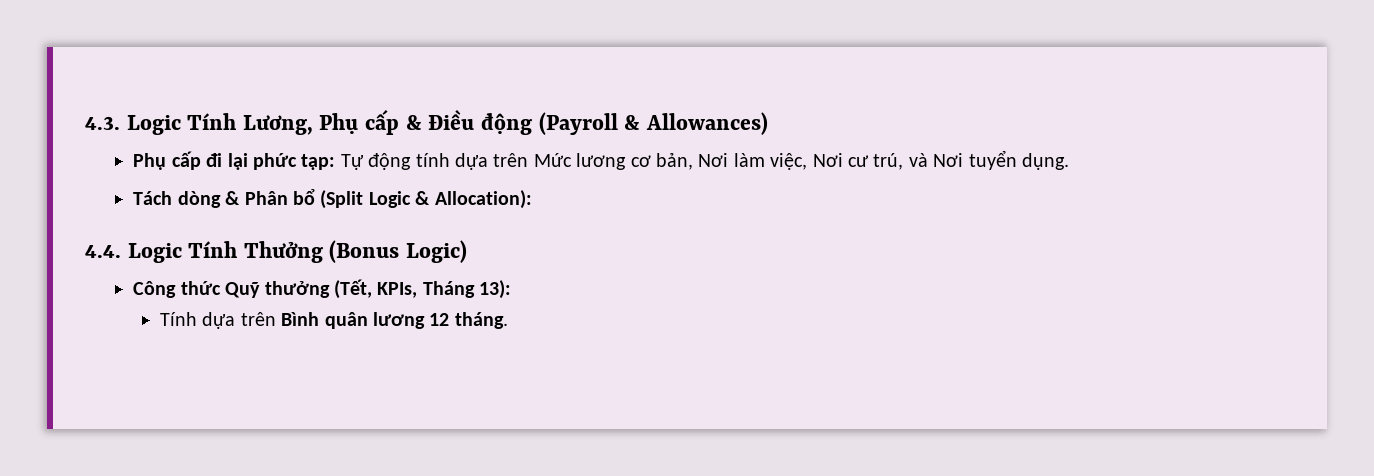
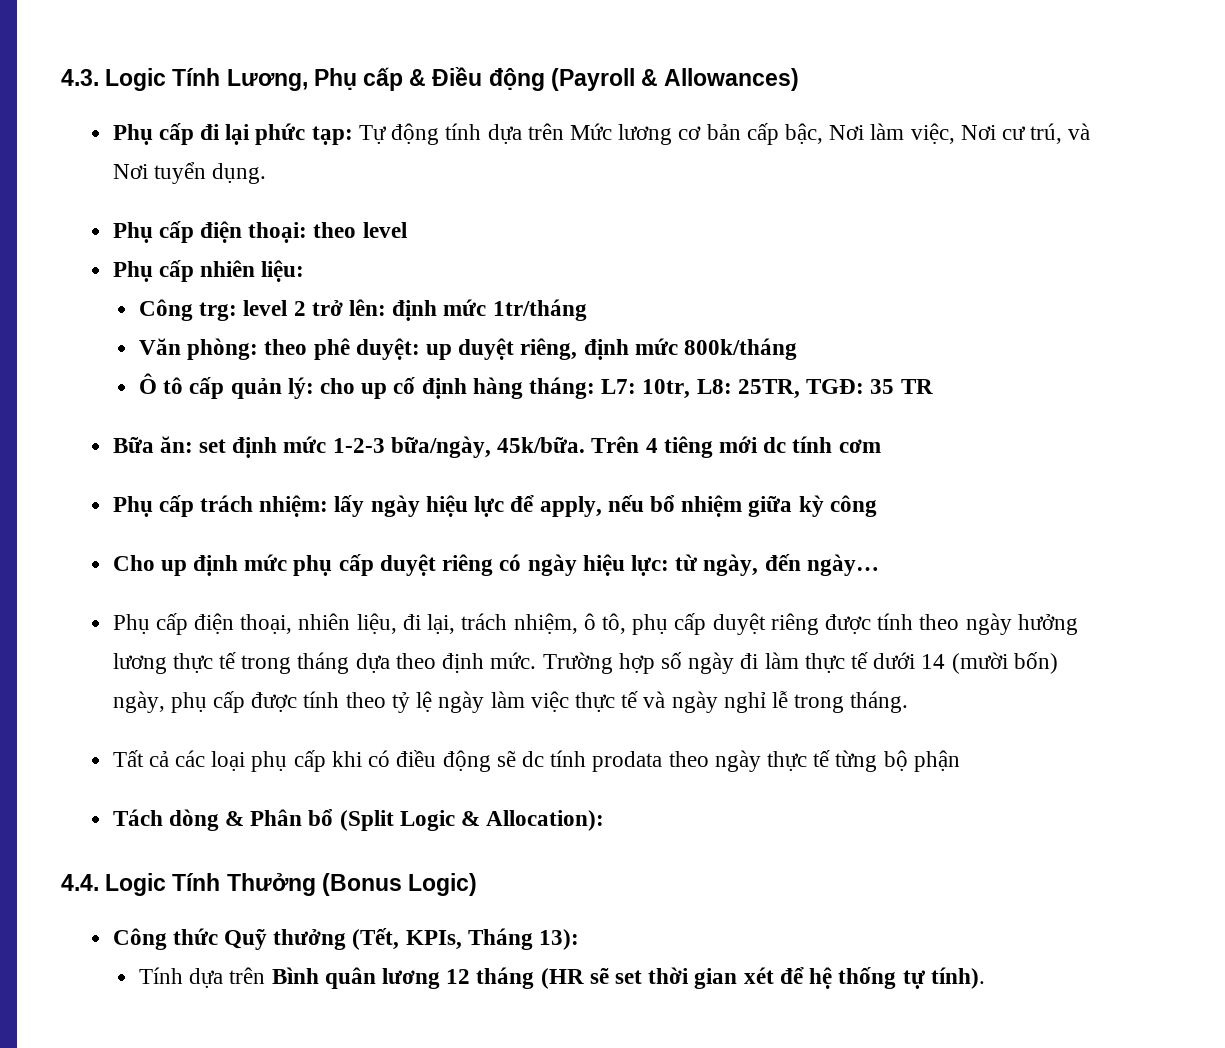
[656,153,694,170] bản, -> [706,123,823,145] bản cấp bậc,
(1070, 161) none -> [112,221,407,243] [112,260,305,282] [138,299,587,321] [138,338,798,360] [138,373,933,399] [112,436,881,458] [112,495,877,517] [112,554,879,576] [112,613,1078,635] [112,652,1058,674] [112,691,909,713] [112,750,960,772] // Phụ cấp điện thoại: theo level // Phụ cấp nhiên liệu: // Công trg: level 2 trở lên: định mức 1tr/tháng // Văn phòng: theo phê duyệt: up duyệt riêng, định mức 800k/tháng // Ô tô cấp quản lý: cho up cố định hàng tháng: L7: 10tr, L8: 25TR, TGĐ: 35 TR // Bữa ăn: set định mức 1-2-3 bữa/ngày, 45k/bữa. Trên 4 tiêng mới dc tính cơm // Phụ cấp trách nhiệm: lấy ngày hiệu lực để apply, nếu bổ nhiệm giữa kỳ công // Cho up định mức phụ cấp duyệt riêng có ngày hiệu lực: từ ngày, đến ngày… // Phụ cấp điện thoại, nhiên liệu, đi lại, trách nhiệm, ô tô, phụ cấp duyệt riêng được tính theo ngày hưởng lương thực tế trong tháng dựa theo định mức. Trường hợp số ngày đi làm thực tế dưới 14 (mười bốn) ngày, phụ cấp được tính theo tỷ lệ ngày làm việc thực tế và ngày nghỉ lễ trong tháng. // Tất cả các loại phụ cấp khi có điều động sẽ dc tính prodata theo ngày thực tế từng bộ phận
[454,312,508,329] tháng. -> [476,967,985,989] tháng (HR sẽ set thời gian xét để hệ thống tự tính).

